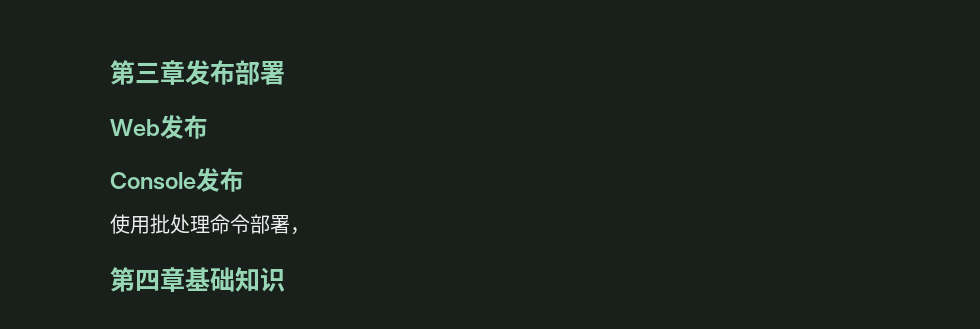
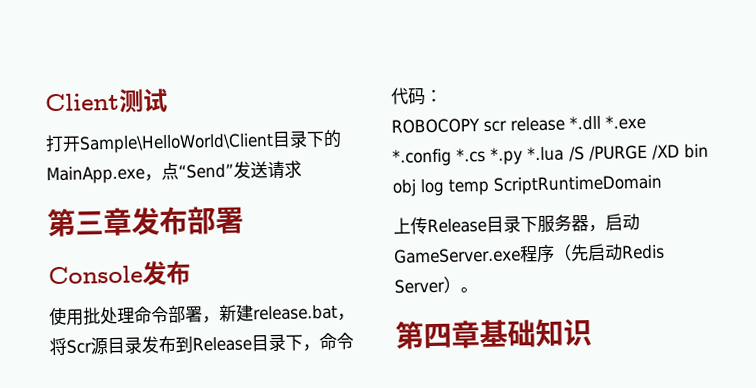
(110, 72) none -> [45,87,168,113] [45,129,342,154] [46,160,302,185] Client测试 // 打开Sample\HelloWorld\Client目录下的MainApp.exe，点“Send”发送请求 //
[110,115,208,139] // Web发布 -> (244, 220) none
(310, 231) none -> [219,304,355,322] [49,332,354,356] [391,87,443,106] [391,114,646,134] [392,143,709,167] [392,174,663,197] [393,213,640,235] [394,243,665,264] [394,276,478,294] 新建release.bat，将Scr源目录发布到Release目录下，命令代码： // ROBOCOPY scr release *.dll *.exe *.config *.cs *.py *.lua /S /PURGE /XD bin obj log temp ScriptRuntimeDomain // 上传Release目录下服务器，启动GameServer.exe程序（先启动Redis Server）。

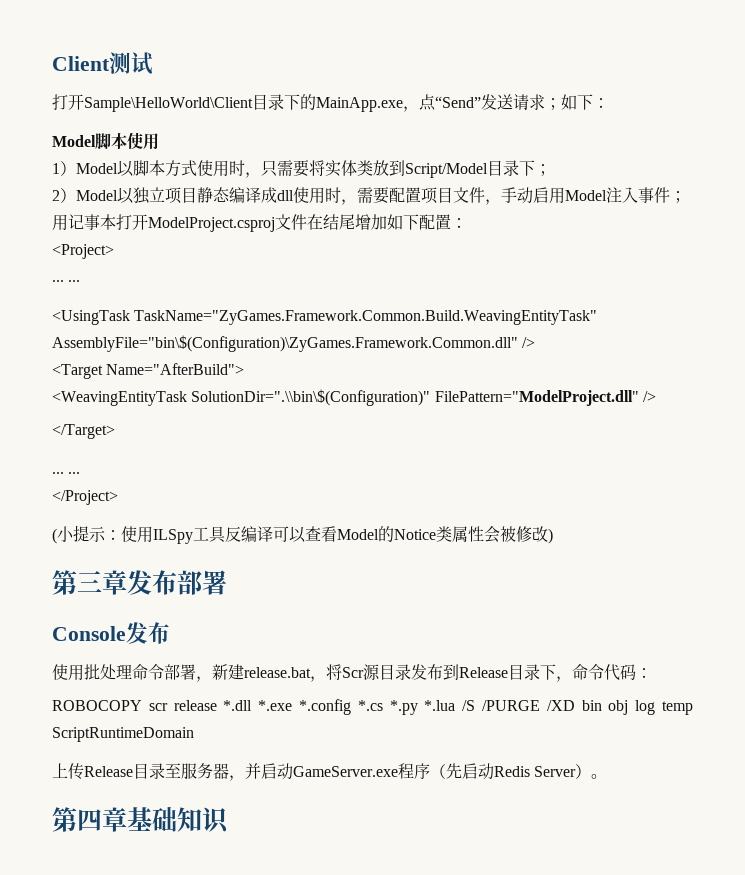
(302, 169) none -> [545,94,609,110] [52,132,159,150] [52,160,551,178] [52,187,686,205] [52,214,467,232] [52,244,114,259] [52,280,81,282] [52,310,598,325] [52,335,536,352] [52,363,245,379] [52,389,656,406] [52,424,115,439] [52,472,81,474] [52,490,118,505] [52,525,553,544] ；如下： // Model脚本使用 // 1）Model以脚本方式使用时，只需要将实体类放到Script/Model目录下； // 2）Model以独立项目静态编译成dll使用时，需要配置项目文件，手动启用Model注入事件；用记事本打开ModelProject.csproj文件在结尾增加如下配置： // <Project> // ... ... // <UsingTask TaskName="ZyGames.Framework.Common.Build.WeavingEntityTask" AssemblyFile="bin\$(Configuration)\ZyGames.Framework.Common.dll" /> // <Target Name="AfterBuild"> // <WeavingEntityTask SolutionDir=".\\bin\$(Configuration)" FilePattern="ModelProject.dll" /> // </Target> // ... ... // </Project> // (小提示：使用ILSpy工具反编译可以查看Model的Notice类属性会被修改)
[519,216,538,233] 下 -> [165,763,181,778] 至
(606, 228) none -> [245,763,261,779] 并

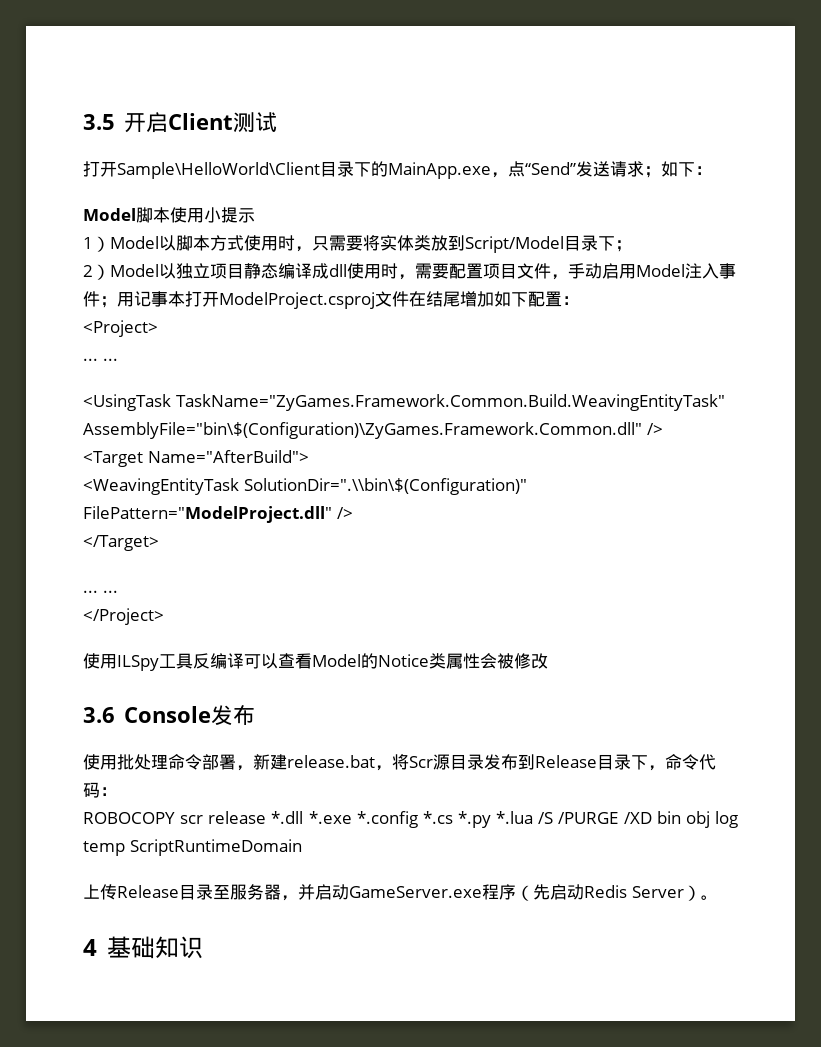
(52, 63) none -> [83,112,168,133] 3.5开启
(159, 141) none -> [204,207,255,223] 小提示
[52,525,121,544] (小提示： -> (164, 616) none
[548,528,553,544] [52,570,227,595] ) // 第三章发布部署 // -> [83,707,115,723] // 3.6
[52,807,127,832] 第四章 -> [83,939,97,956] 4

